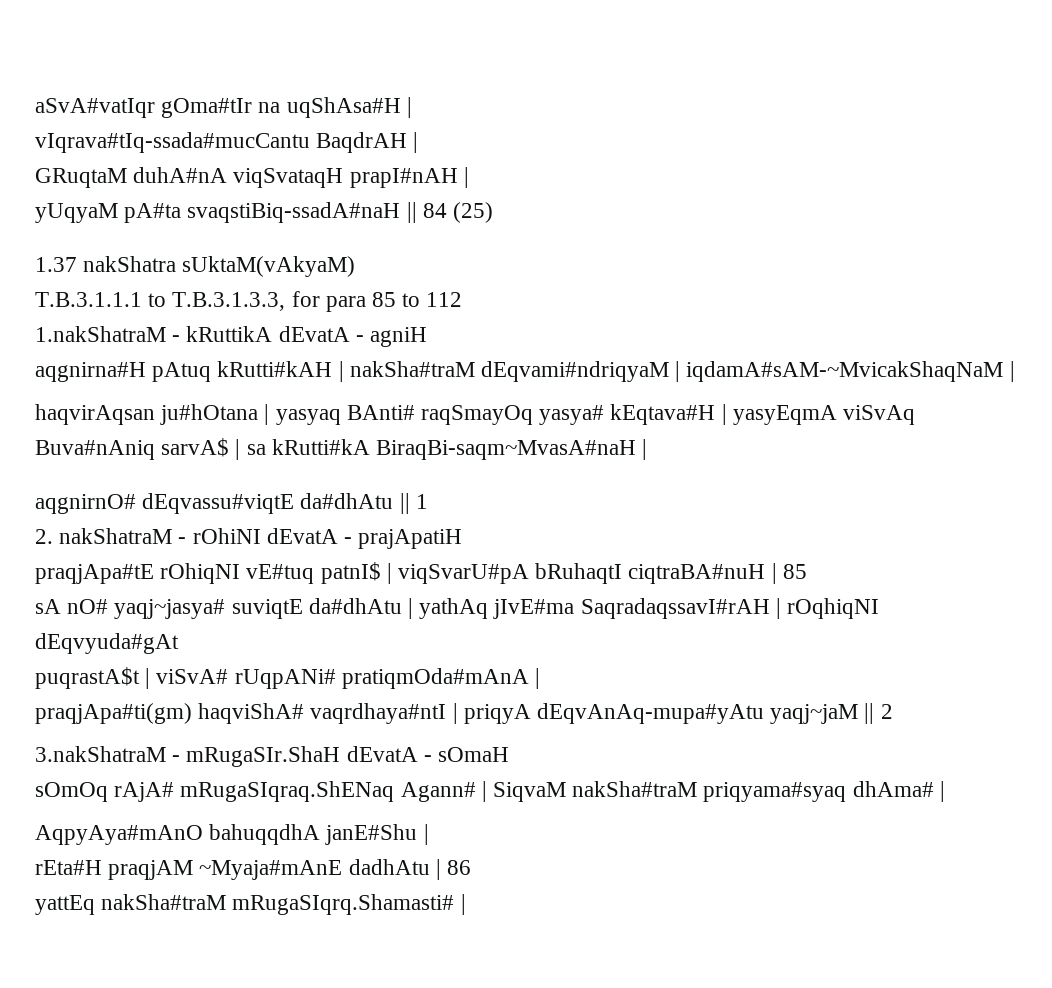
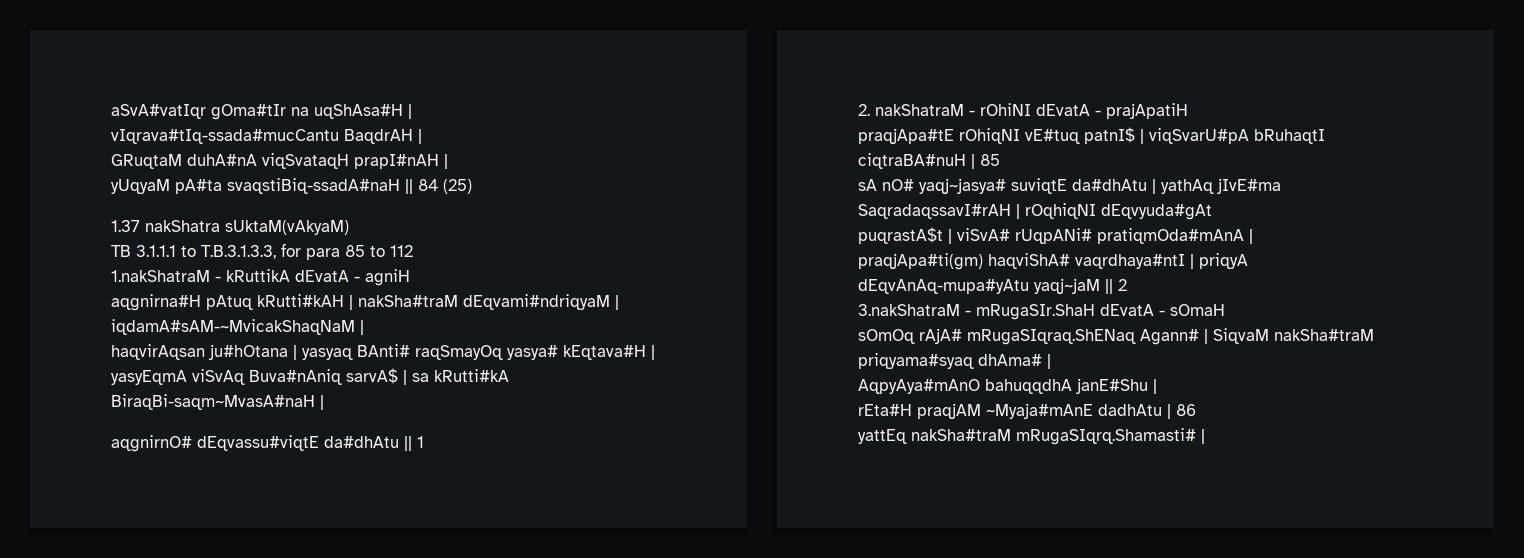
[35,292,142,307] T.B.3.1.1.1 -> [111,245,176,257] TB 3.1.1.1

